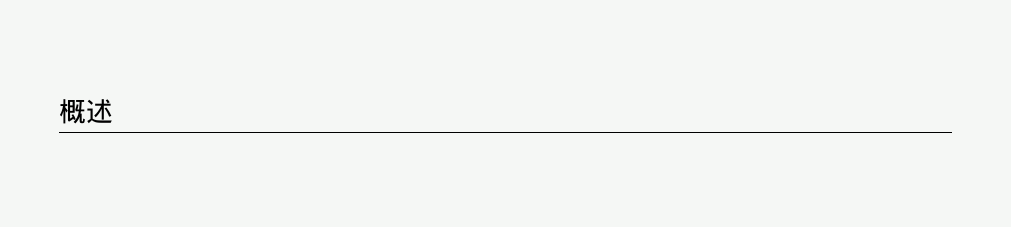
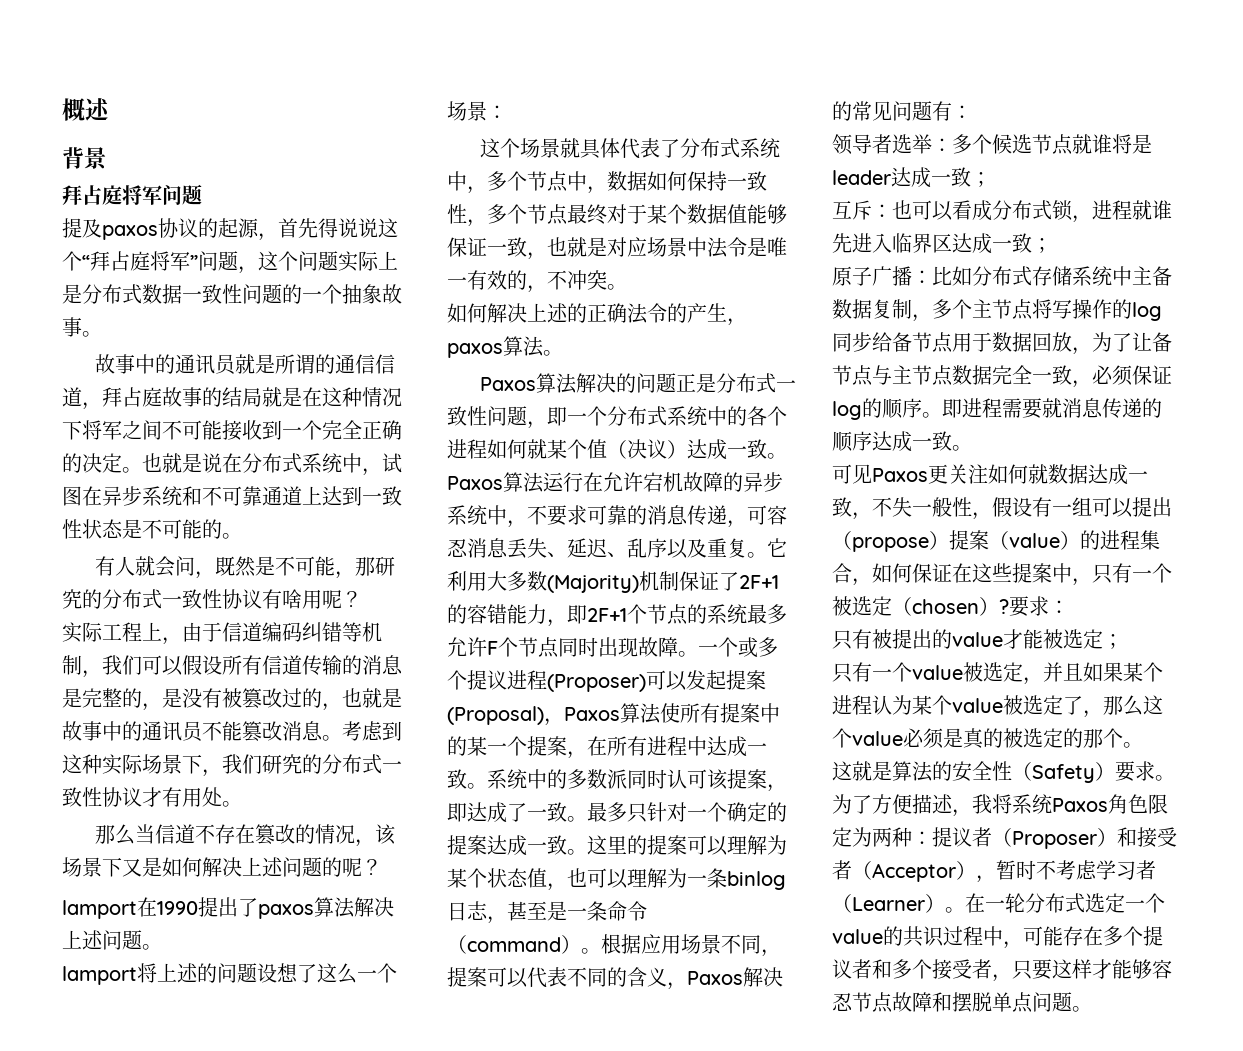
(113, 111) none -> [62,147,107,170] [62,184,202,205] [62,218,398,241] [62,251,398,274] [62,284,402,304] [62,317,102,337] [94,354,395,375] [62,387,402,410] [62,420,402,441] [62,453,402,476] [62,486,402,506] [62,519,242,539] [94,556,395,579] [62,589,362,609] [62,622,382,645] [62,655,403,678] [62,688,402,711] [62,721,402,742] [62,754,402,777] [62,787,242,807] [94,824,396,847] [62,857,382,877] [62,897,394,919] [62,930,162,950] [62,963,397,985] [447,101,507,121] [479,138,780,159] [447,171,767,194] [447,204,787,227] [447,237,787,260] [447,270,627,293] [447,303,747,326] [447,336,563,358] [479,373,796,394] [447,406,787,429] [447,439,787,460] [447,472,783,493] [447,505,787,528] [447,538,787,559] [447,571,779,593] [447,604,787,627] [447,637,778,658] [447,670,766,692] [447,703,780,726] [447,736,767,759] [447,769,787,792] [447,802,787,823] [447,835,787,856] [447,868,786,891] [447,901,647,924] [447,934,781,957] [447,967,783,990] [832,101,972,121] [832,134,1152,155] [832,167,991,188] [832,200,1172,223] [832,233,1052,254] [832,266,1172,286] [832,299,1162,322] [832,332,1172,355] [832,365,1172,388] [832,398,1162,420] [832,431,972,452] [832,464,1148,485] [832,497,1172,520] [832,530,1160,552] [832,563,1172,586] [832,596,1069,617] [832,629,1123,650] [832,662,1163,685] [832,695,1163,718] [832,728,1143,749] [832,761,1175,783] [832,794,1168,817] [832,827,1177,849] [832,860,1156,883] [832,893,1165,913] [832,926,1163,949] [832,959,1172,982] [832,992,1092,1013] // 背景 // 拜占庭将军问题 // 提及paxos协议的起源，首先得说说这个“拜占庭将军”问题，这个问题实际上是分布式数据一致性问题的一个抽象故事。 // 故事中的通讯员就是所谓的通信信道，拜占庭故事的结局就是在这种情况下将军之间不可能接收到一个完全正确的决定。也就是说在分布式系统中，试图在异步系统和不可靠通道上达到一致性状态是不可能的。 // 有人就会问，既然是不可能，那研究的分布式一致性协议有啥用呢？ // 实际工程上，由于信道编码纠错等机制，我们可以假设所有信道传输的消息是完整的，是没有被篡改过的，也就是故事中的通讯员不能篡改消息。考虑到这种实际场景下，我们研究的分布式一致性协议才有用处。 // 那么当信道不存在篡改的情况，该场景下又是如何解决上述问题的呢？ // lamport在1990提出了paxos算法解决上述问题。 // lamport将上述的问题设想了这么一个场景： // 这个场景就具体代表了分布式系统中，多个节点中，数据如何保持一致性，多个节点最终对于某个数据值能够保证一致，也就是对应场景中法令是唯一有效的，不冲突。 // 如何解决上述的正确法令的产生，paxos算法。 // Paxos算法解决的问题正是分布式一致性问题，即一个分布式系统中的各个进程如何就某个值（决议）达成一致。Paxos算法运行在允许宕机故障的异步系统中，不要求可靠的消息传递，可容忍消息丢失、延迟、乱序以及重复。它利用大多数(Majority)机制保证了2F+1的容错能力，即2F+1个节点的系统最多允许F个节点同时出现故障。一个或多个提议进程(Proposer)可以发起提案(Proposal)，Paxos算法使所有提案中的某一个提案，在所有进程中达成一致。系统中的多数派同时认可该提案，即达成了一致。最多只针对一个确定的提案达成一致。这里的提案可以理解为某个状态值，也可以理解为一条binlog日志，甚至是一条命令（command）。根据应用场景不同，提案可以代表不同的含义，Paxos解决的常见问题有： // 领导者选举：多个候选节点就谁将是leader达成一致； // 互斥：也可以看成分布式锁，进程就谁先进入临界区达成一致； // 原子广播：比如分布式存储系统中主备数据复制，多个主节点将写操作的log同步给备节点用于数据回放，为了让备节点与主节点数据完全一致，必须保证log的顺序。即进程需要就消息传递的顺序达成一致。 // 可见Paxos更关注如何就数据达成一致，不失一般性，假设有一组可以提出（propose）提案（value）的进程集合，如何保证在这些提案中，只有一个被选定（chosen）?要求： // 只有被提出的value才能被选定； // 只有一个value被选定，并且如果某个进程认为某个value被选定了，那么这个value必须是真的被选定的那个。 // 这就是算法的安全性（Safety）要求。为了方便描述，我将系统Paxos角色限定为两种：提议者（Proposer）和接受者（Acceptor），暂时不考虑学习者（Learner）。在一轮分布式选定一个value的共识过程中，可能存在多个提议者和多个接受者，只要这样才能够容忍节点故障和摆脱单点问题。

